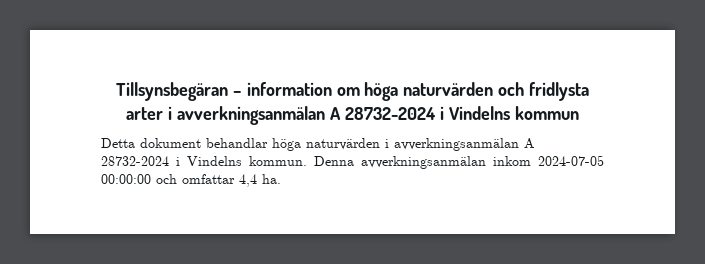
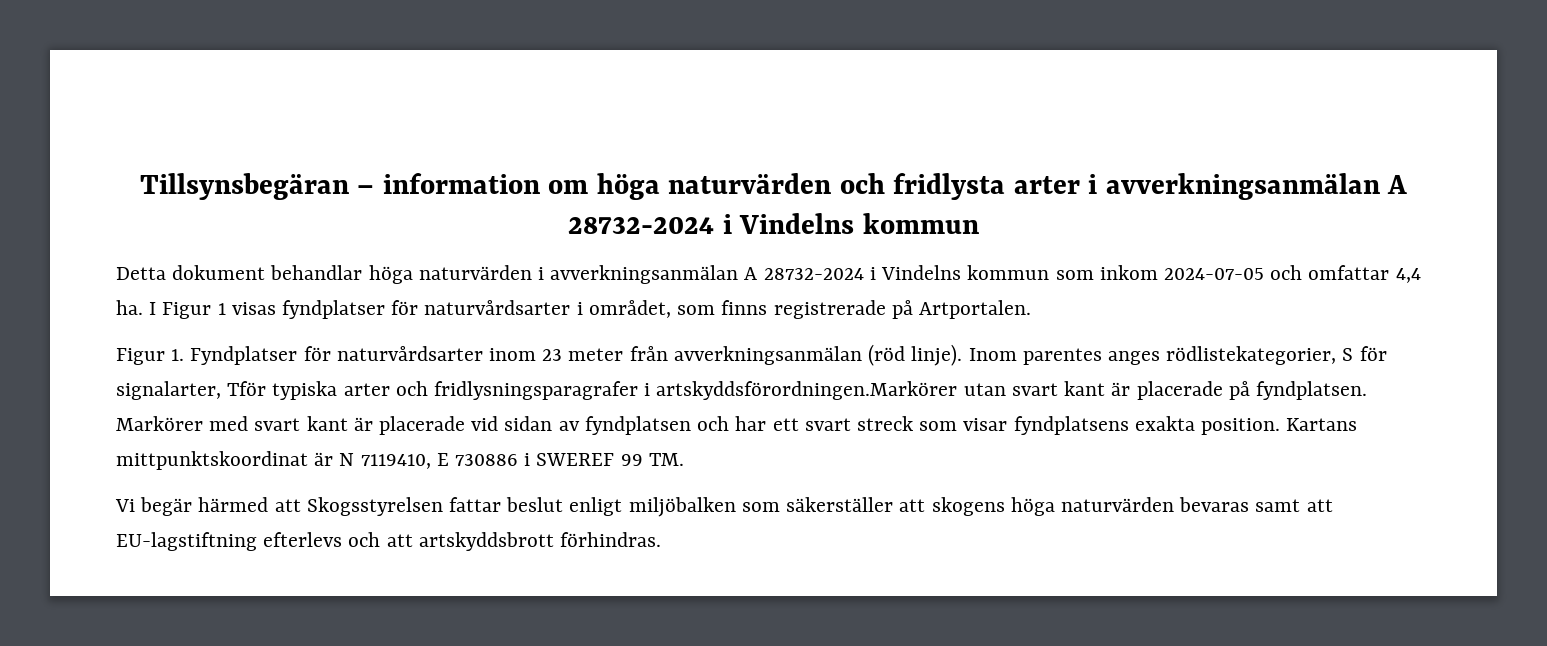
[249,156,486,169] kommun. Denna avverkningsanmälan -> [967,265,1094,280] kommun som
[101,174,151,184] 00:00:00 -> (1264, 274) none
(281, 179) none -> [149,300,1031,319] [116,344,1387,366] [116,381,1367,400] [116,416,1358,435] [116,451,684,470] [115,497,1333,517] [116,532,662,551] I Figur 1 visas fyndplatser för naturvårdsarter i området, som finns registrerade på Artportalen. // Figur 1. Fyndplatser för naturvårdsarter inom 23 meter från avverkningsanmälan (röd linje). Inom parentes anges rödlistekategorier, S för signalarter, Tför typiska arter och fridlysningsparagrafer i artskyddsförordningen.Markörer utan svart kant är placerade på fyndplatsen. Markörer med svart kant är placerade vid sidan av fyndplatsen och har ett svart streck som visar fyndplatsens exakta position. Kartans mittpunktskoordinat är N 7119410, E 730886 i SWEREF 99 TM. // Vi begär härmed att Skogsstyrelsen fattar beslut enligt miljöbalken som säkerställer att skogens höga naturvärden bevaras samt att EU-lagstiftning efterlevs och att artskyddsbrott förhindras.

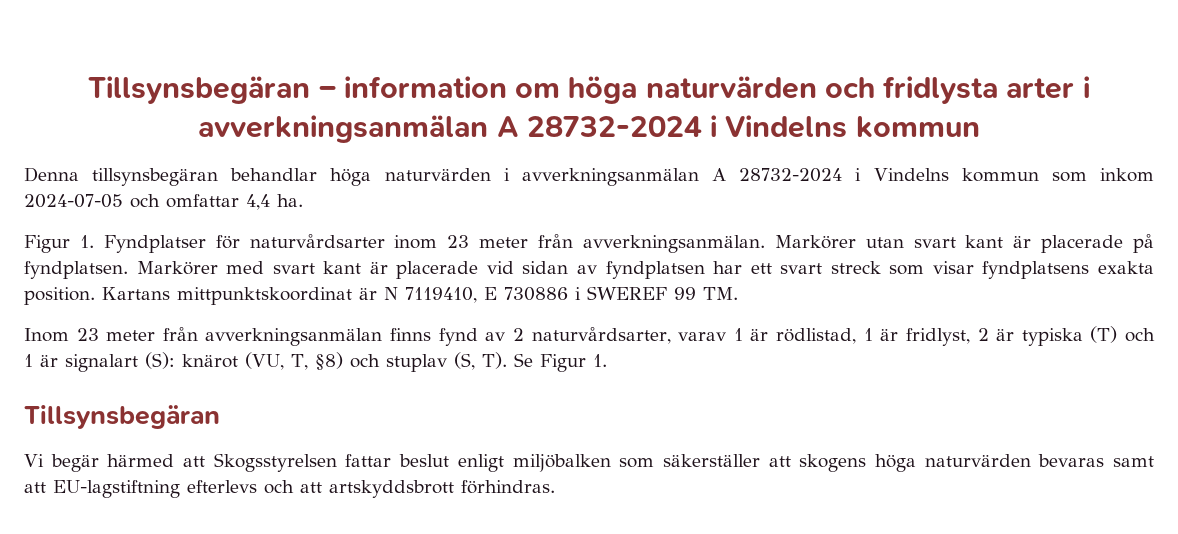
[116,265,266,280] Detta dokument -> [24,167,219,186] Denna tillsynsbegäran
[149,300,1031,319] I Figur 1 visas fyndplatser för naturvårdsarter i området, som finns registrerade på Artportalen. -> (303, 200) none
[673,344,1387,366] [116,381,958,400] avverkningsanmälan (röd linje). Inom parentes anges rödlistekategorier, S för signalarter, Tför typiska arter och fridlysningsparagrafer i artskyddsförordningen.Markörer -> [582,235,856,253] avverkningsanmälan. Markörer
[697,416,730,431] och -> (705, 270) none
(684, 459) none -> [24,326,1155,346] [24,352,607,372] [24,405,220,429] // Inom 23 meter från avverkningsanmälan finns fynd av 2 naturvårdsarter, varav 1 är rödlistad, 1 är fridlyst, 2 är typiska (T) och 1 är signalart (S): knärot (VU, T, §8) och stuplav (S, T). Se Figur 1. // Tillsynsbegäran

